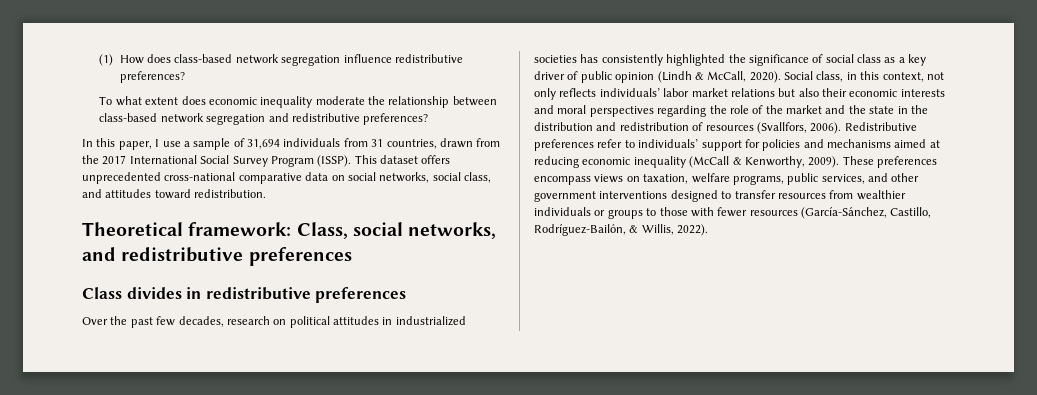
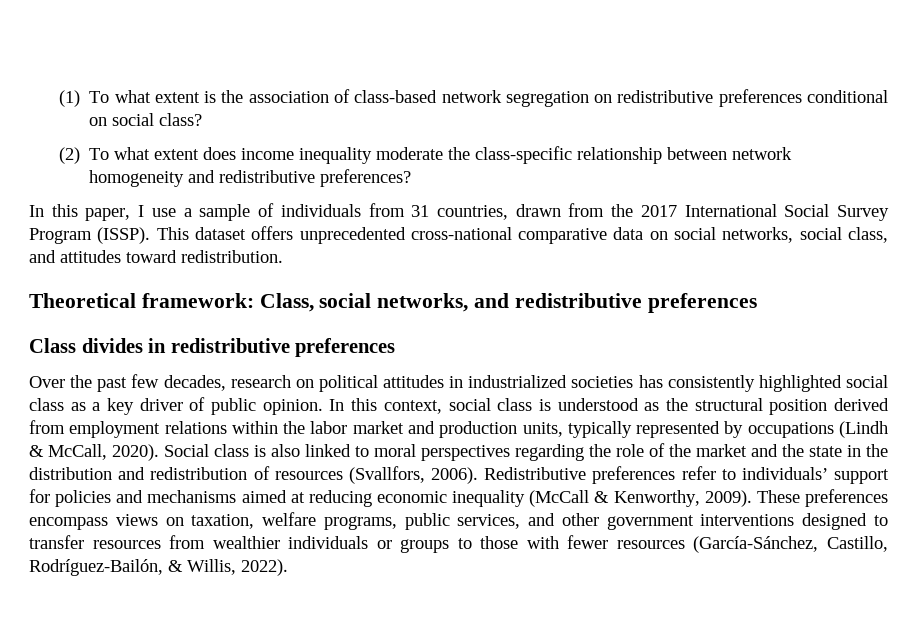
[119,54,463,66] [119,71,185,83] How does class-based network segregation influence redistributive preferences? // -> [89,89,888,107] [89,113,203,126] [59,147,81,164] To what extent is the association of class-based network segregation on redistributive preferences conditional on social class? // (2)
[208,97,257,105] economic -> [241,148,295,160] income
(386, 100) none -> [475,146,573,164] class-specific
[99,113,266,125] class-based network segregation -> [732,147,793,160] [89,170,185,187] network homogeneity
[247,139,280,149] 31,694 -> (275, 210) none
[728,54,824,66] the significance of -> (842, 383) none
[615,72,655,83] opinion -> [262,398,890,415] [29,420,834,438] opinion. In this context, social class is understood as the structural position derived from employment relations within the labor market and production units, typically represented by occupations
[816,71,944,82] [534,88,945,100] [534,105,554,114] class, in this context, not only reflects individuals’ labor market relations but also their economic interests and -> [214,444,369,457] class is also linked to

